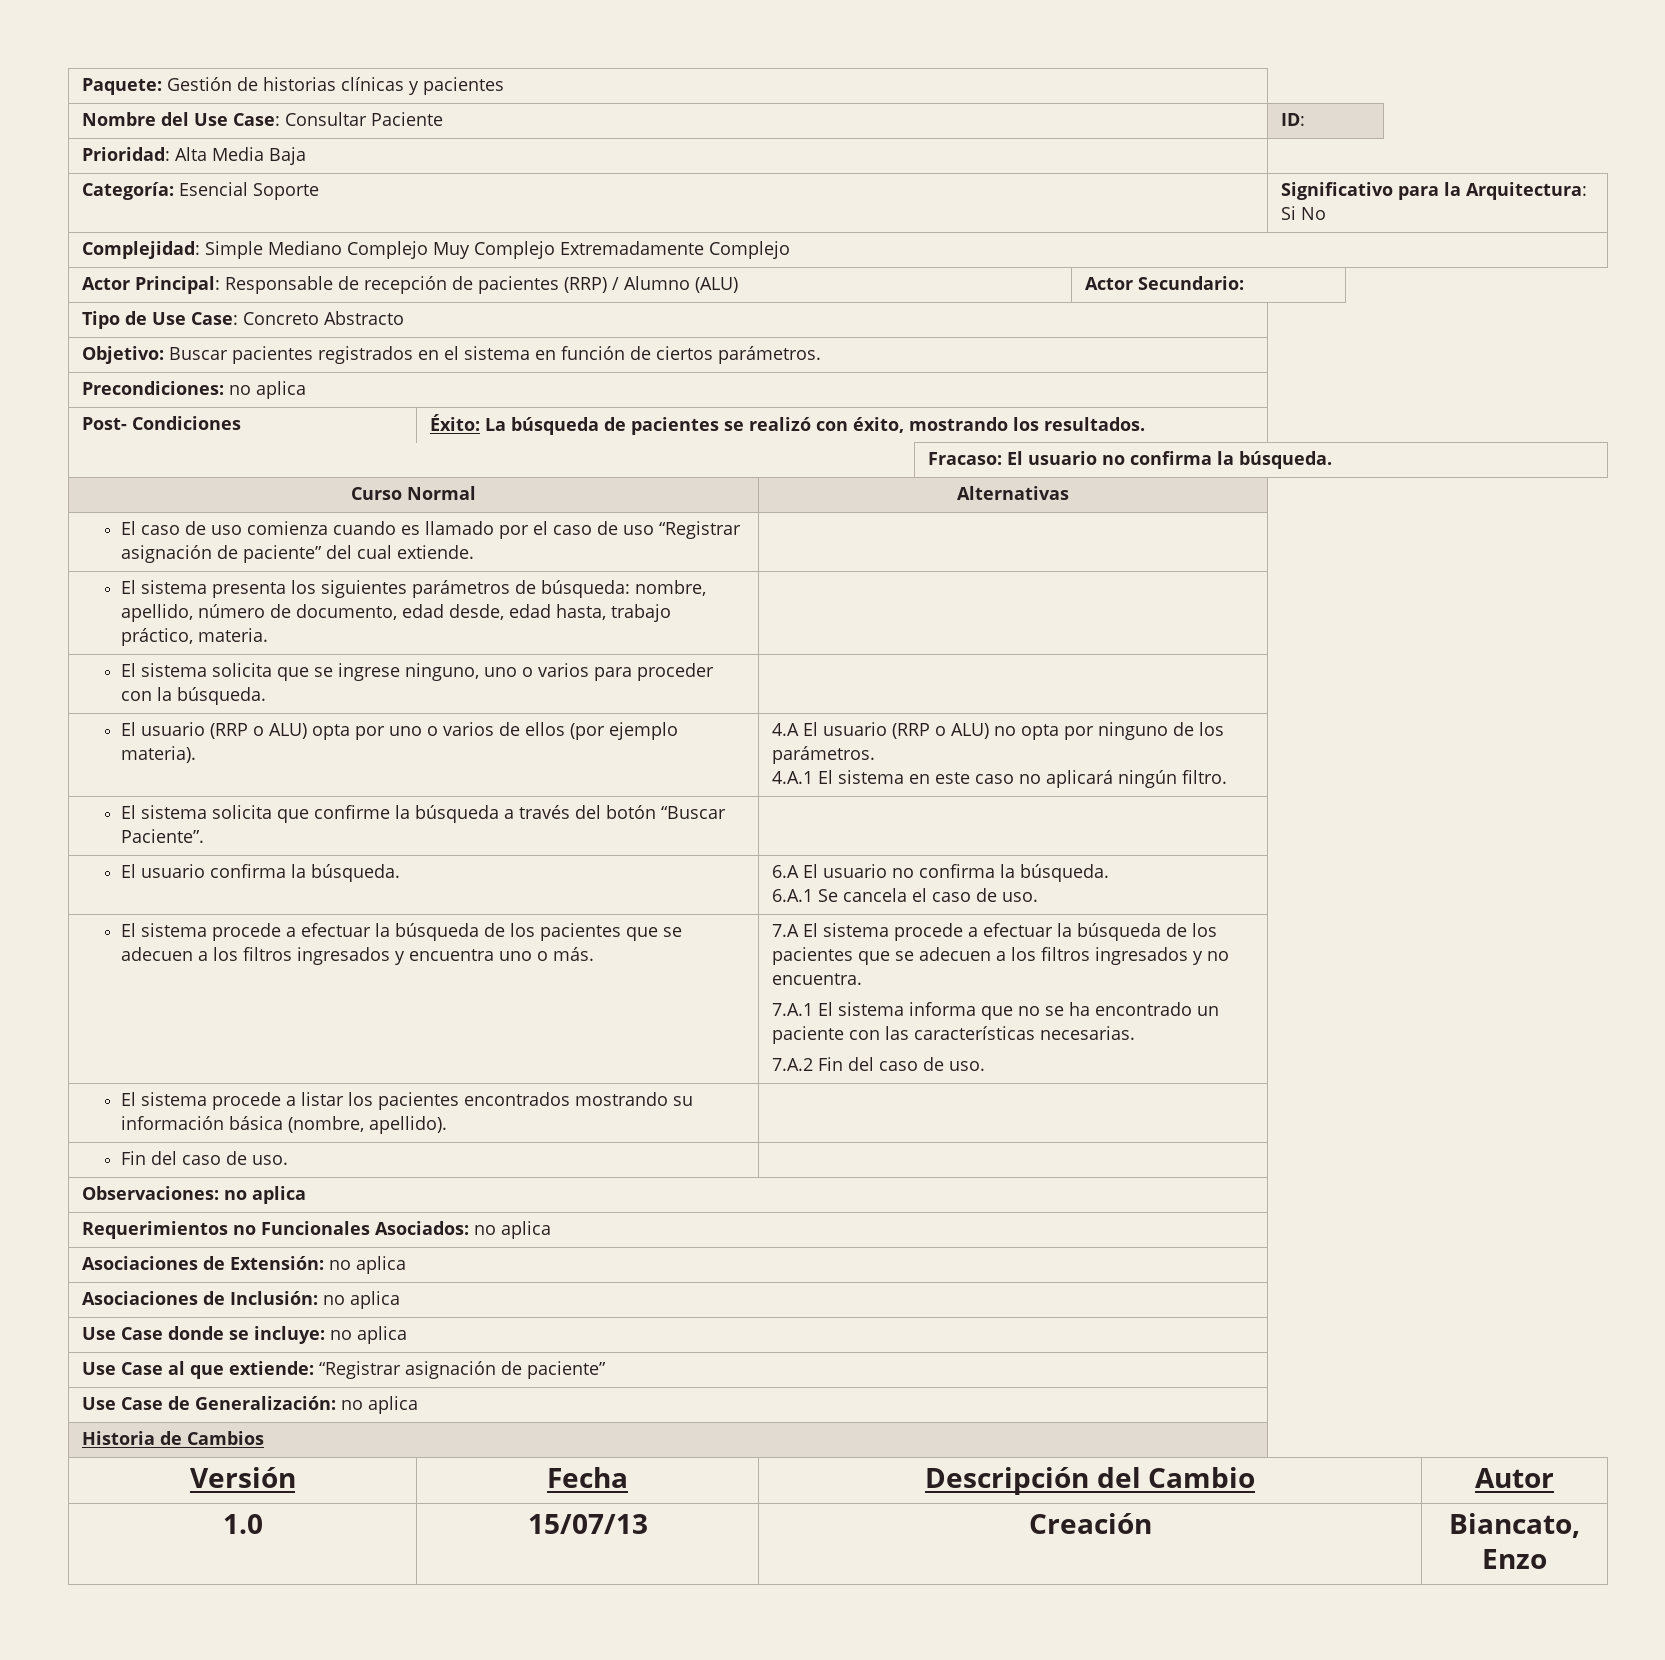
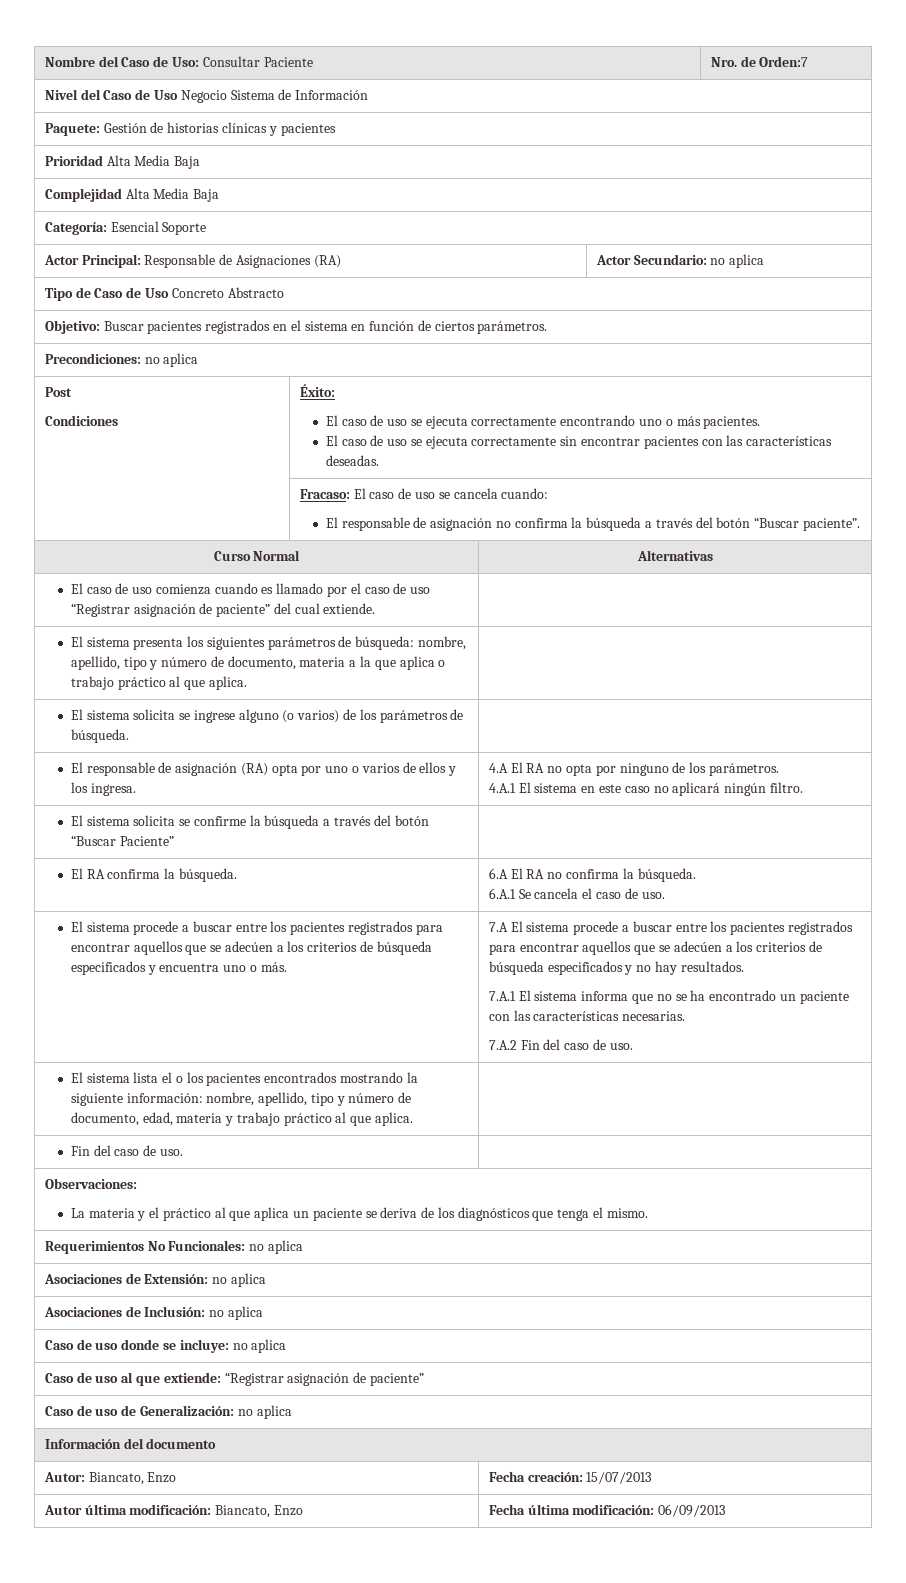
(82, 86) none -> [44,56,313,67] [710,56,809,67] [44,89,369,103] Nombre del Caso de Uso: Consultar Paciente | Nro. de Orden:7 // Nivel del Caso de Uso Negocio Sistema de Información //
[82,112,444,126] [1281,113,1306,126] [82,147,171,161] Nombre del Use Case: Consultar Paciente | ID: // Prioridad: -> [44,155,201,169] [44,188,122,202] Prioridad Alta Media Baja // Complejidad
[1281,182,1588,200] [1281,206,1327,220] [82,241,791,259] [82,276,739,294] | Significativo para la Arquitectura: Si No // Complejidad: Simple Mediano Complejo Muy Complejo Extremadamente Complejo // Actor Principal: Responsable de recepción de pacientes (RRP) / Alumno (ALU) -> [43,254,341,268] // Actor Principal: Responsable de Asignaciones (RA)
(1245, 283) none -> [710,254,765,268] no aplica
[152,312,239,325] Use Case: -> [94,287,169,298] Caso de Uso
[82,417,128,430] Post- -> [44,387,72,397] Post //
[485,417,1146,435] [928,451,1333,469] La búsqueda de pacientes se realizó con éxito, mostrando los resultados. // | Fracaso: El usuario no confirma la búsqueda. -> [325,415,761,429] [325,435,833,449] [325,455,379,466] [299,488,549,499] [325,517,860,531] // El caso de uso se ejecuta correctamente encontrando uno o más pacientes. // El caso de uso se ejecuta correctamente sin encontrar pacientes con las características deseadas. // | Fracaso: El caso de uso se cancela cuando: // El responsable de asignación no confirma la búsqueda a través del botón “Buscar paciente”.
[198,604,672,622] [121,628,269,646] [121,663,310,681] número de documento, edad desde, edad hasta, trabajo práctico, materia. | // El sistema solicita que -> [123,656,446,670] [70,676,247,690] [70,709,176,720] tipo y número de documento, materia a la que aplica o trabajo práctico al que aplica. | // El sistema solicita
[405,663,715,681] [121,687,267,705] [121,722,308,739] ninguno, uno o varios para proceder con la búsqueda. | // El usuario (RRP o ALU) -> [238,709,464,723] [70,729,129,743] [70,762,268,776] alguno (o varios) de los parámetros de búsqueda. | // El responsable de asignación (RA)
[570,722,679,740] [121,746,197,763] (por ejemplo materia). -> [448,766,457,776] [70,782,136,796] y los ingresa.
[823,722,990,739] usuario (RRP o ALU) -> [526,763,545,773] RA
[277,809,310,823] que -> [179,819,191,826] se
[121,829,205,843] [121,864,206,878] Paciente”. | // El usuario -> [119,836,174,846] [70,868,105,879] Paciente” | // El RA
[823,864,888,878] usuario -> [526,869,545,879] RA
[301,923,683,941] [121,947,391,965] efectuar la búsqueda de los pacientes que se adecuen a los filtros ingresados -> [192,921,443,935] [70,941,432,955] [70,961,146,975] buscar entre los pacientes registrados para encontrar aquellos que se adecúen a los criterios de búsqueda especificados
[983,923,1218,941] [772,947,1230,965] [772,973,863,985] efectuar la búsqueda de los pacientes que se adecuen a los filtros ingresados y no encuentra. -> [632,921,853,935] [488,941,822,955] [488,961,744,975] buscar entre los pacientes registrados para encontrar aquellos que se adecúen a los criterios de búsqueda especificados y no hay resultados.
[212,1092,345,1110] procede a listar -> [133,1072,183,1083] lista el o
[673,1096,694,1106] [121,1116,448,1134] su información básica (nombre, apellido). -> [406,1072,418,1083] [70,1092,412,1106] [70,1112,413,1126] la siguiente información: nombre, apellido, tipo y número de documento, edad, materia y trabajo práctico al que aplica.
[224,1186,307,1204] [82,1221,470,1239] no aplica // Requerimientos no Funcionales Asociados: -> [70,1207,648,1221] [44,1240,246,1254] // La materia y el práctico al que aplica un paciente se deriva de los diagnósticos que tenga el mismo. // Requerimientos No Funcionales:
[82,1327,164,1340] Use Case -> [44,1339,119,1350] Caso de uso
[82,1362,164,1375] Use Case -> [44,1372,119,1383] Caso de uso
[82,1397,164,1410] Use Case -> [44,1405,119,1416] Caso de uso
[82,1431,265,1445] [189,1467,296,1488] [547,1467,628,1488] [925,1467,1255,1495] [1475,1468,1554,1488] [222,1514,263,1534] [527,1514,648,1534] [1028,1513,1152,1534] [1449,1513,1580,1538] [1482,1549,1547,1569] Historia de Cambios // Versión | Fecha | Descripción del Cambio | Autor // 1.0 | 15/07/13 | Creación | Biancato, Enzo -> [44,1438,217,1449] [43,1472,177,1485] [488,1471,652,1484] [43,1504,303,1518] [488,1504,726,1517] Información del documento // Autor: Biancato, Enzo | Fecha creación: 15/07/2013 // Autor última modificación: Biancato, Enzo | Fecha última modificación: 06/09/2013

